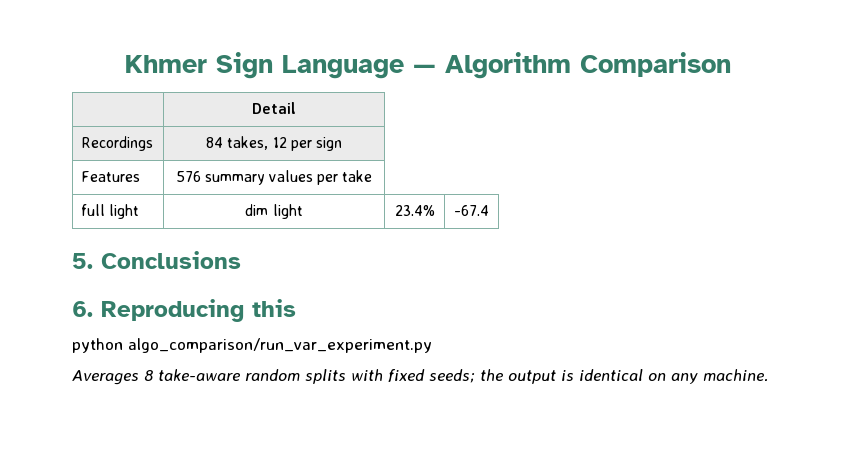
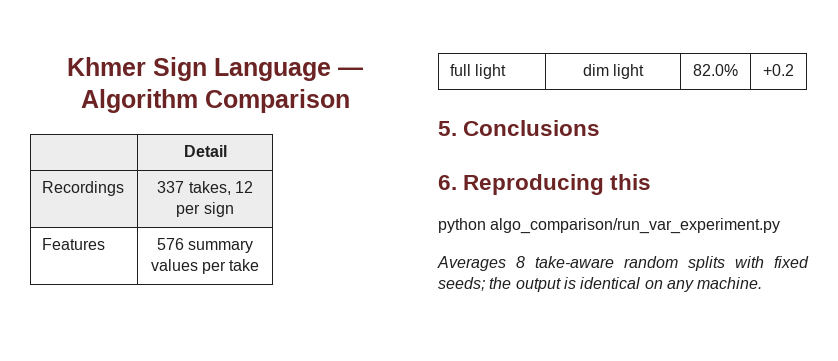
[206,137,224,148] 84 -> [157,181,185,193] 337
[394,205,435,216] [454,205,489,216] 23.4% | -67.4 -> [693,64,738,76] [763,64,794,76] 82.0% | +0.2

